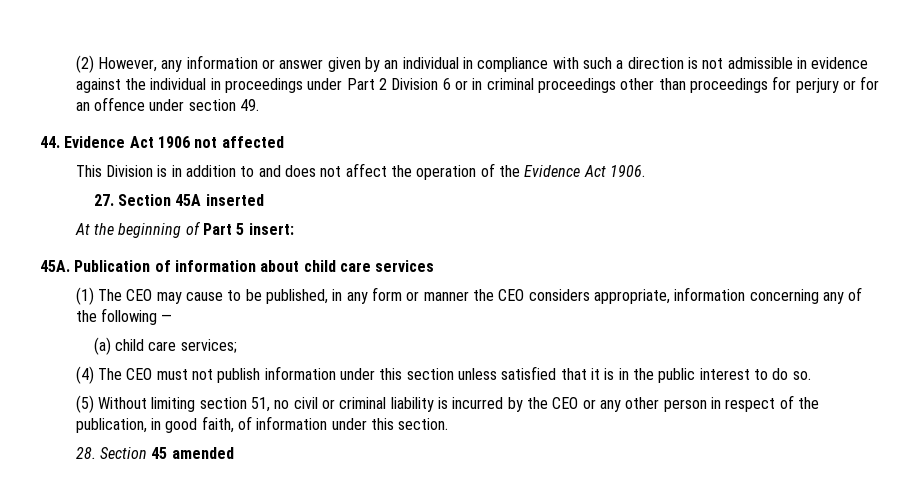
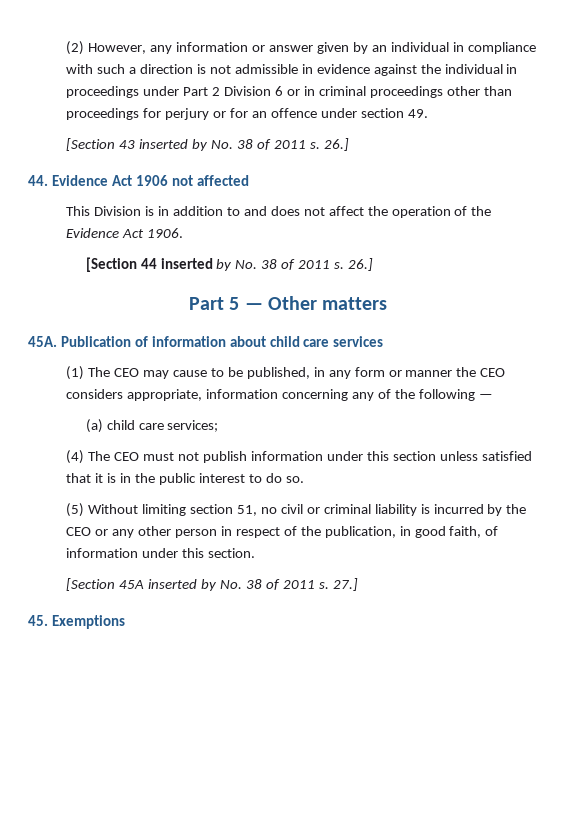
(260, 105) none -> [66,138,349,151] // [Section 43 inserted by No. 38 of 2011 s. 26.]
[93,194,264,206] [74,221,294,238] 27. Section 45A inserted // At the beginning of Part 5 insert: -> [85,257,373,272] [188,296,388,310] [Section 44 inserted by No. 38 of 2011 s. 26.] // Part 5 — Other matters
[75,447,234,459] 28. Section 45 amended -> [66,578,358,591] [28,615,125,629] [Section 45A inserted by No. 38 of 2011 s. 27.] // 45. Exemptions

